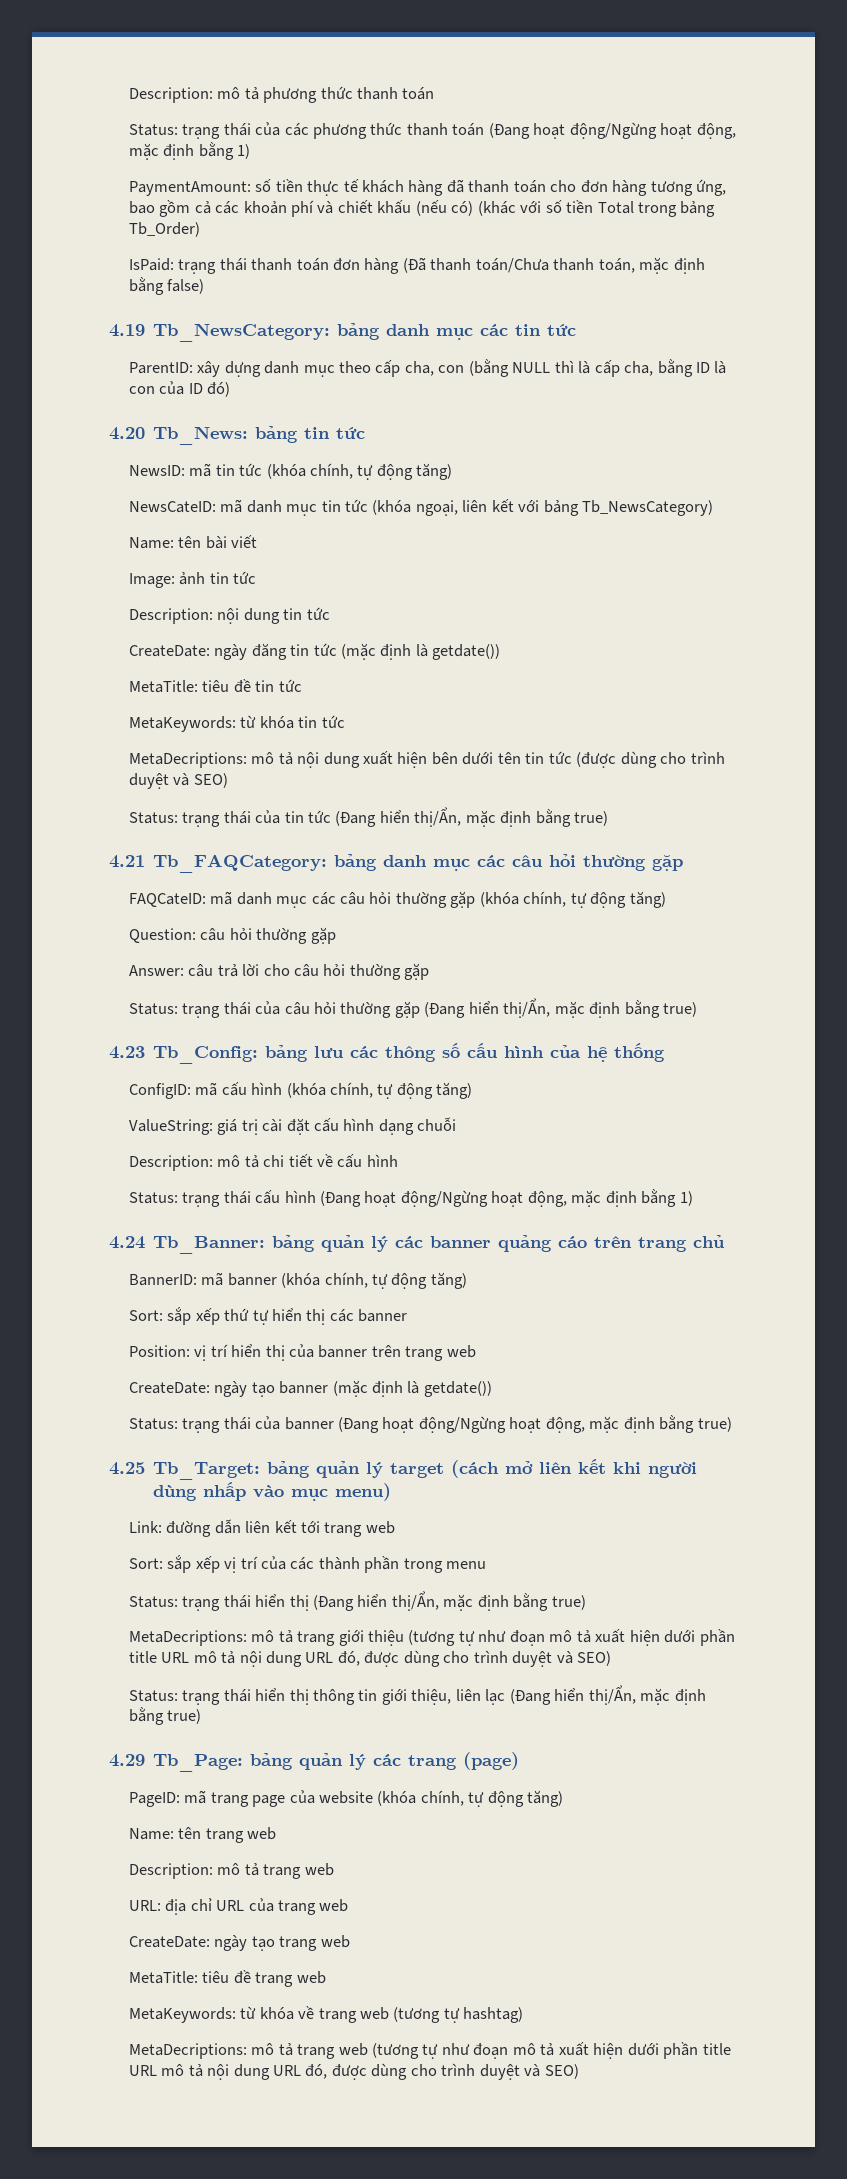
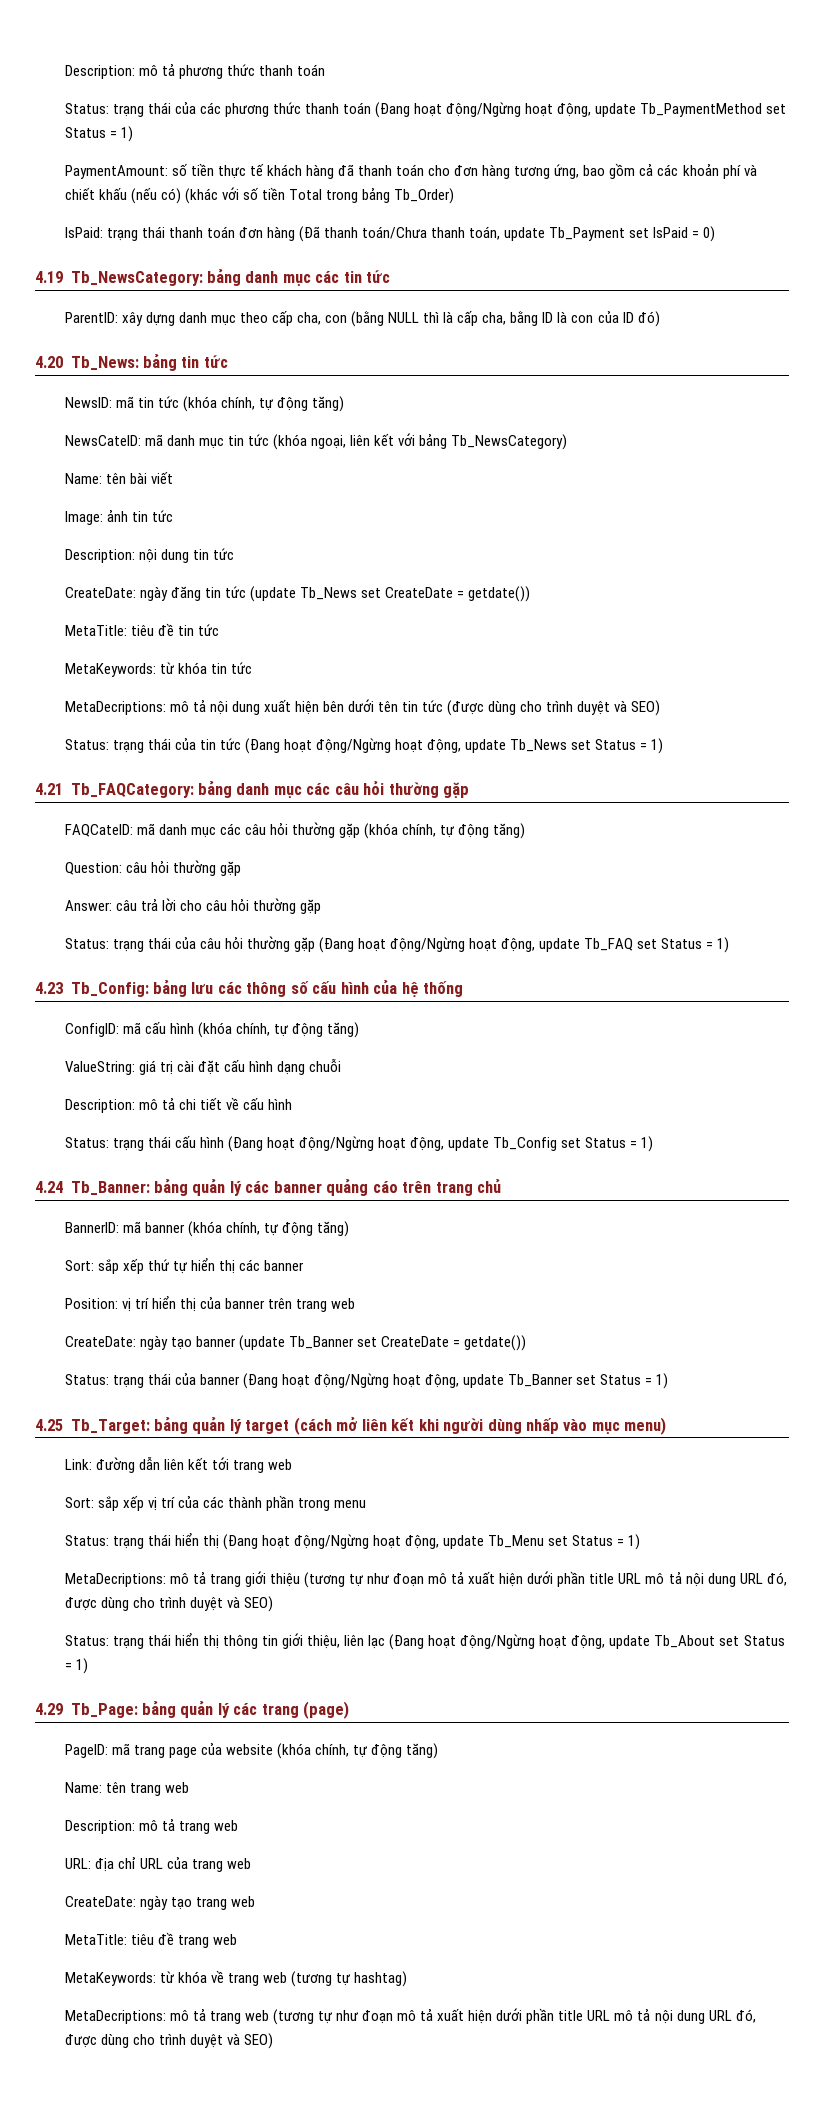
[128,142,234,160] mặc định bằng -> [595,103,787,117] [64,127,117,138] update Tb_PaymentMethod set Status =
[639,257,705,274] [128,277,205,295] mặc định bằng false) -> [504,226,716,242] update Tb_Payment set IsPaid = 0)
[340,643,428,660] (mặc định là -> [249,586,465,602] (update Tb_News set CreateDate =
[379,807,609,827] hiển thị/Ẩn, mặc định bằng true) -> [283,738,664,754] hoạt động/Ngừng hoạt động, update Tb_News set Status = 1)
[468,998,698,1018] hiển thị/Ẩn, mặc định bằng true) -> [358,937,730,953] hoạt động/Ngừng hoạt động, update Tb_FAQ set Status = 1)
[571,1189,677,1207] mặc định bằng -> [448,1137,638,1151] update Tb_Config set Status =
[332,1380,420,1397] (mặc định là -> [238,1335,460,1351] (update Tb_Banner set CreateDate =
[589,1415,732,1433] mặc định bằng true) -> [463,1373,669,1389] update Tb_Banner set Status = 1)
[357,1591,586,1611] hiển thị/Ẩn, mặc định bằng true) -> [261,1534,641,1550] hoạt động/Ngừng hoạt động, update Tb_Menu set Status = 1)
[554,1685,706,1705] [128,1707,202,1725] hiển thị/Ẩn, mặc định bằng true) -> [428,1634,785,1649] [64,1658,88,1674] hoạt động/Ngừng hoạt động, update Tb_About set Status = 1)

